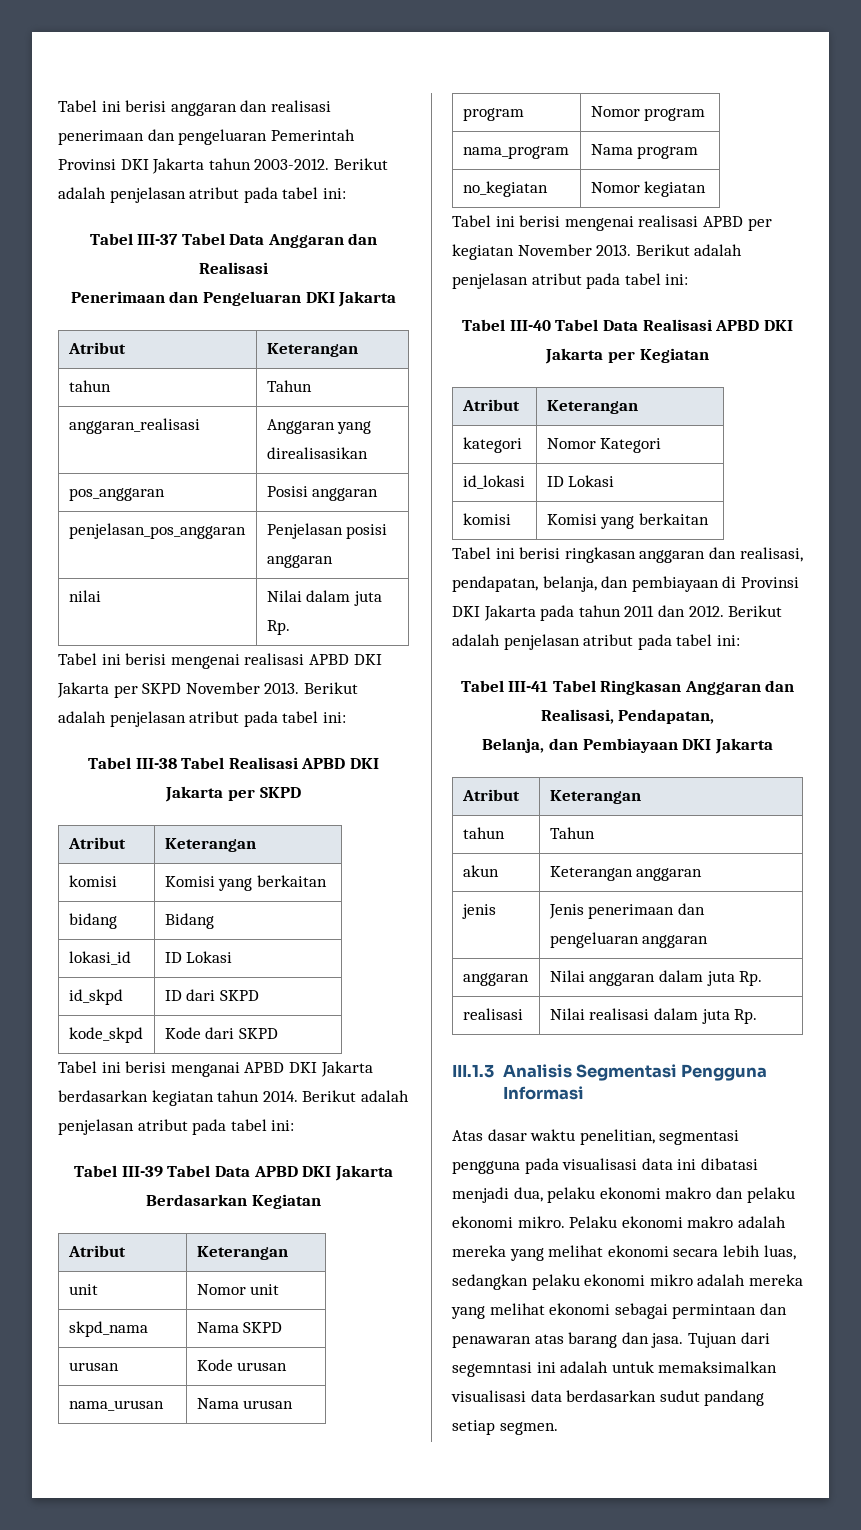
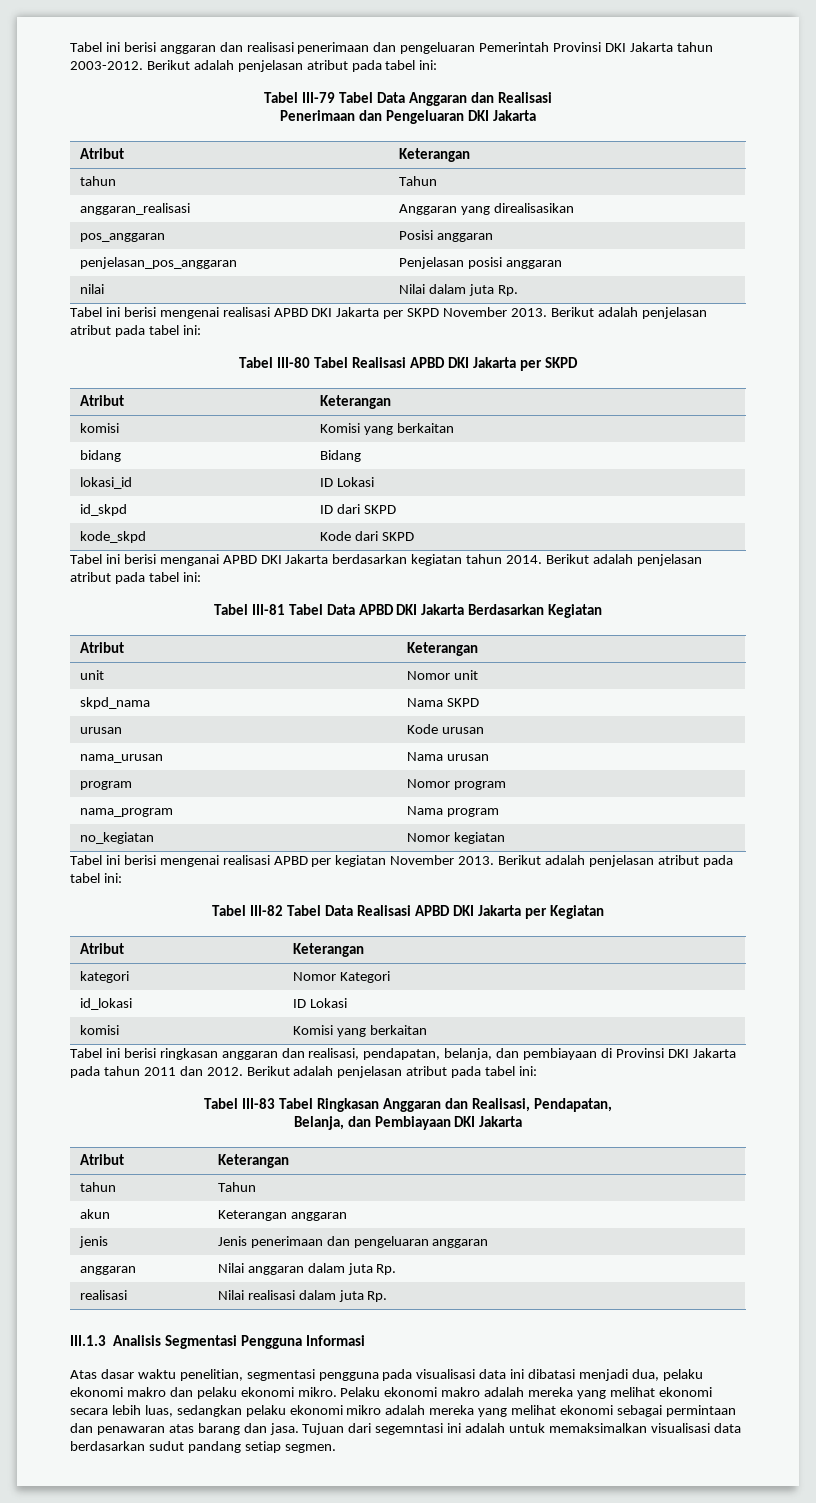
[137,234,179,245] III-37 -> [302,92,336,103] III-79
[135,758,177,769] III-38 -> [277,357,311,368] III-80
[121,1166,163,1177] III-39 -> [251,604,285,615] III-81
[509,320,551,331] III-40 -> [250,905,284,916] III-82
[508,681,549,692] III-41 -> [242,1098,276,1109] III-83

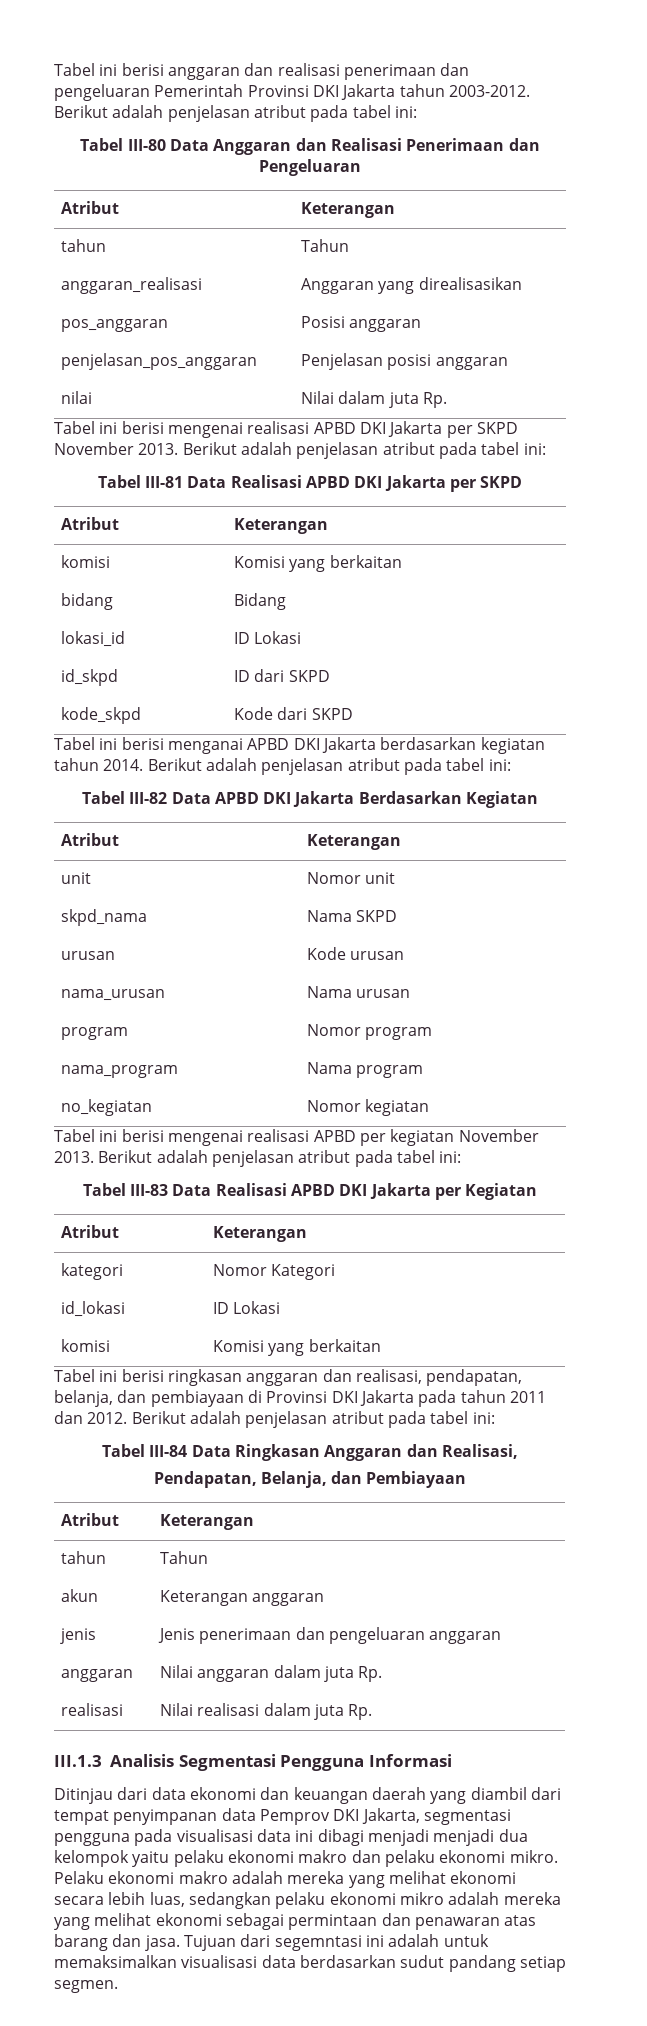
[302,92,374,103] III-79 Tabel -> [127,139,166,151] III-80
(552, 97) // -> (402, 144) none
[467,110,536,121] DKI Jakarta -> (361, 167) none
[277,357,349,368] III-80 Tabel -> [145,476,227,488] III-81 Data
[251,604,323,615] III-81 Tabel -> [129,792,168,804] III-82
[250,905,322,916] III-82 Tabel -> [130,1184,169,1196] III-83
[242,1098,314,1109] III-83 Tabel -> [149,1445,231,1457] III-84 Data
(530, 1105) none -> (518, 1451) //
(612, 1105) // -> (257, 1479) none
[454,1116,523,1127] DKI Jakarta -> (467, 1479) none
[70,1369,243,1381] Atas dasar waktu penelitian, -> [54,1787,561,1804] [54,1808,420,1825] Ditinjau dari data ekonomi dan keuangan daerah yang diambil dari tempat penyimpanan data Pemprov DKI Jakarta,
[528,1369,659,1381] dibatasi menjadi dua, -> [317,1829,528,1846] [54,1850,170,1867] dibagi menjadi menjadi dua kelompok yaitu

